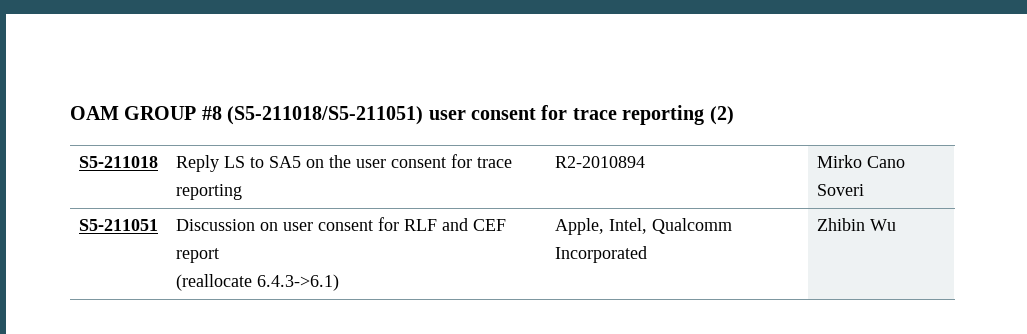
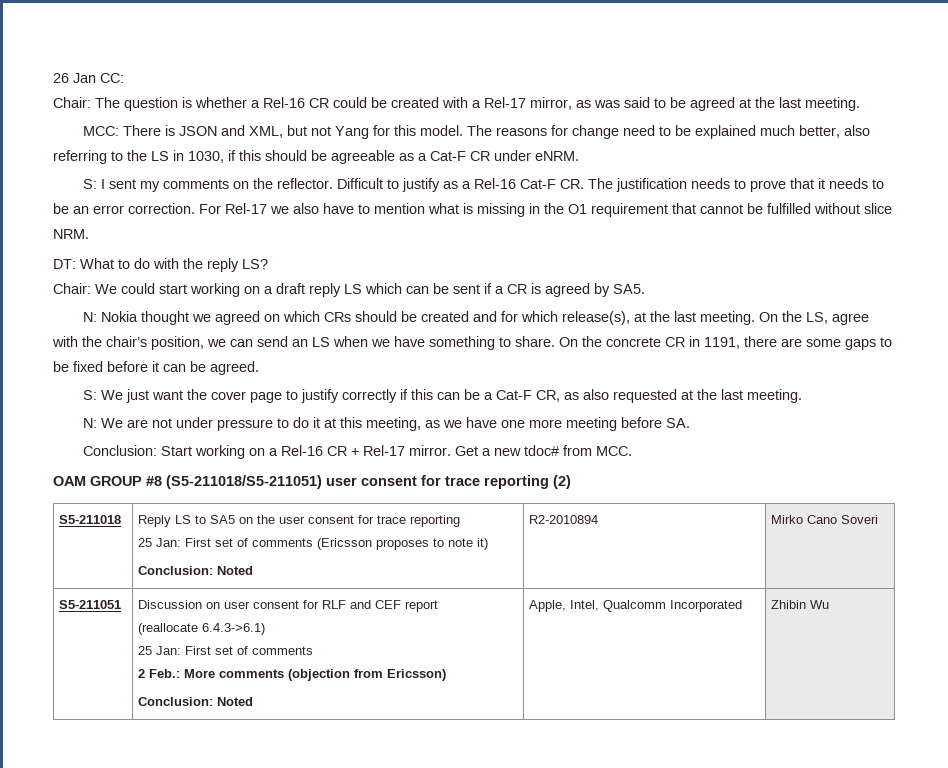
(70, 113) none -> [53,73,124,83] [53,97,860,111] [83,125,871,139] [53,150,579,164] [83,178,885,192] [53,203,892,217] [53,229,89,239] [53,258,268,272] [53,283,645,297] [83,311,870,325] [52,336,892,350] [53,361,259,375] [83,389,803,403] [83,417,691,431] [83,445,633,459] 26 Jan CC: // Chair: The question is whether a Rel-16 CR could be created with a Rel-17 mirror, as was said to be agreed at the last meeting. // MCC: There is JSON and XML, but not Yang for this model. The reasons for change need to be explained much better, also referring to the LS in 1030, if this should be agreeable as a Cat-F CR under eNRM. // S: I sent my comments on the reflector. Difficult to justify as a Rel-16 Cat-F CR. The justification needs to prove that it needs to be an error correction. For Rel-17 we also have to mention what is missing in the O1 requirement that cannot be fulfilled without slice NRM. // DT: What to do with the reply LS? // Chair: We could start working on a draft reply LS which can be sent if a CR is agreed by SA5. // N: Nokia thought we agreed on which CRs should be created and for which release(s), at the last meeting. On the LS, agree with the chair’s position, we can send an LS when we have something to share. On the concrete CR in 1191, there are some gaps to be fixed before it can be agreed. // S: We just want the cover page to justify correctly if this can be a Cat-F CR, as also requested at the last meeting. // N: We are not under pressure to do it at this meeting, as we have one more meeting before SA. // Conclusion: Start working on a Rel-16 CR + Rel-17 mirror. Get a new tdoc# from MCC. //
(242, 192) none -> [137,538,488,550] [137,566,253,575] // 25 Jan: First set of comments (Ericsson proposes to note it) // Conclusion: Noted
(339, 282) none -> [137,646,313,655] [137,669,446,681] [137,697,253,706] // 25 Jan: First set of comments // 2 Feb.: More comments (objection from Ericsson) // Conclusion: Noted

